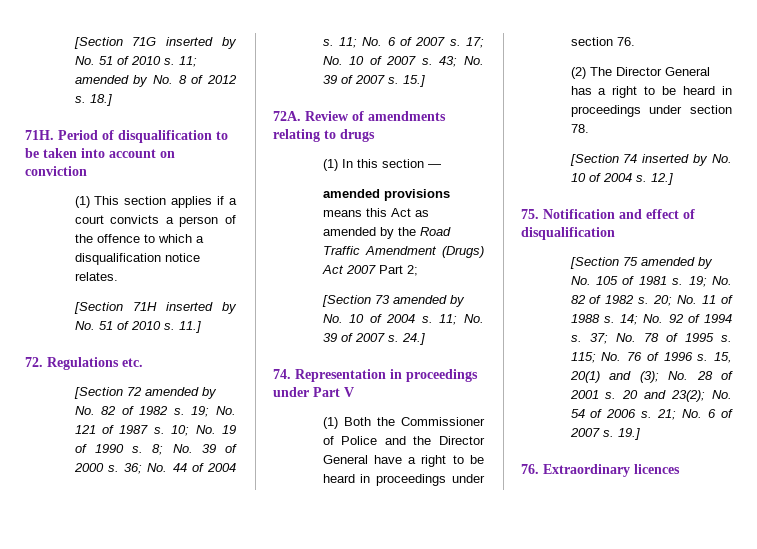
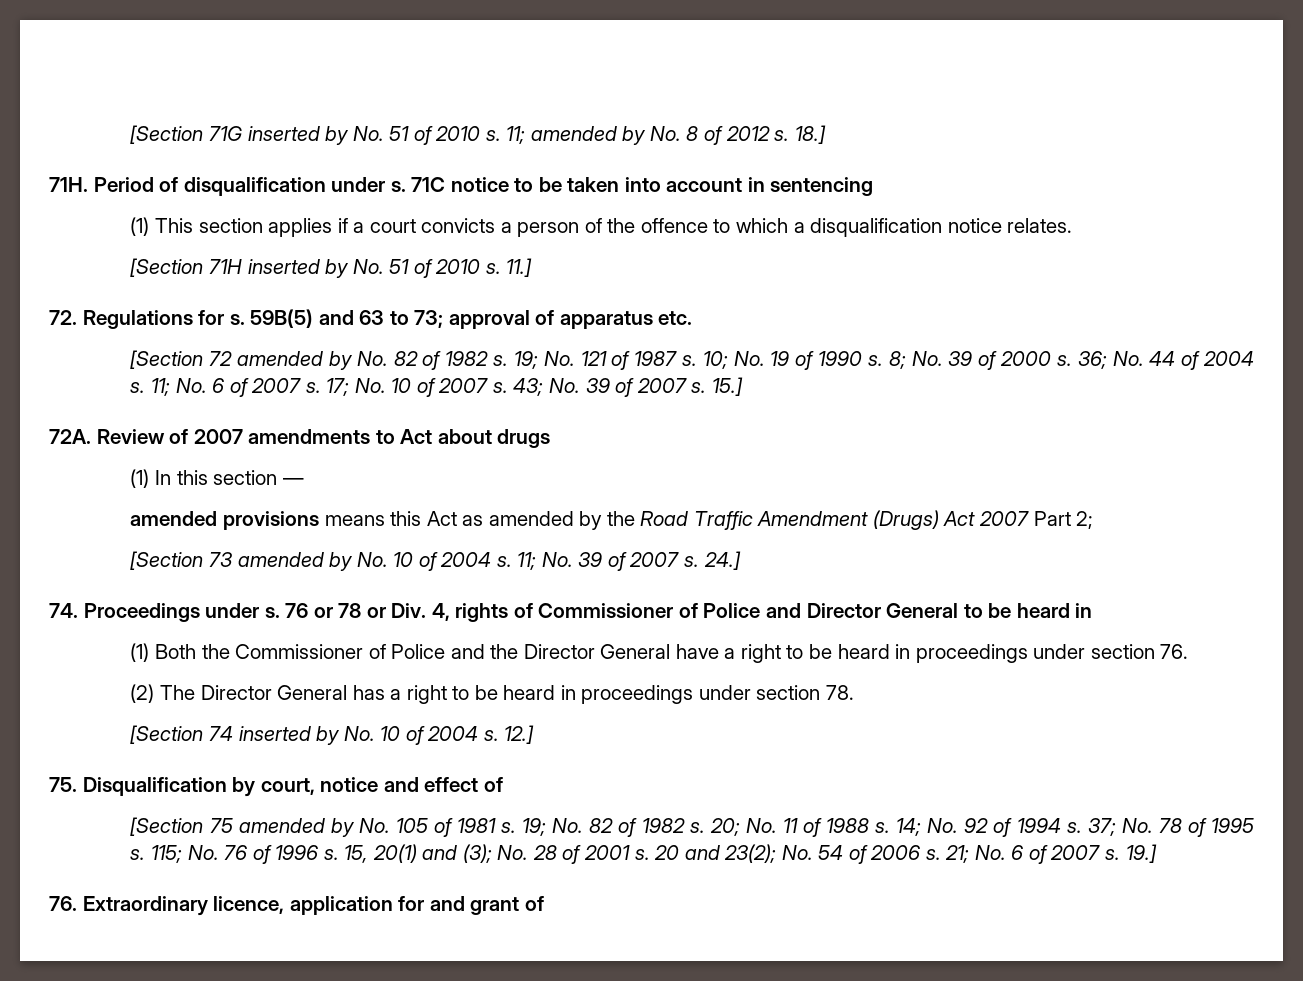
(212, 136) none -> [331,177,509,192] under s. 71C notice
[160,151,175,158] [25,166,87,176] on conviction -> [747,177,874,196] in sentencing
(119, 363) none -> [198,309,653,329] for s. 59B(5) and 63 to 73; approval of apparatus
[368,111,446,121] [273,129,336,142] amendments relating to -> [193,429,492,444] 2007 amendments to Act about
[295,369,478,382] [273,387,354,397] Representation in proceedings under Part V -> [83,603,1093,622] Proceedings under s. 76 or 78 or Div. 4, rights of Commissioner of Police and Director General to be heard in
[543,209,615,219] Notification -> [82,777,379,797] Disqualification by court, notice
[521,227,615,240] disqualification -> (503, 784) none
[634,464,680,474] licences -> [213,896,544,915] licence, application for and grant of

